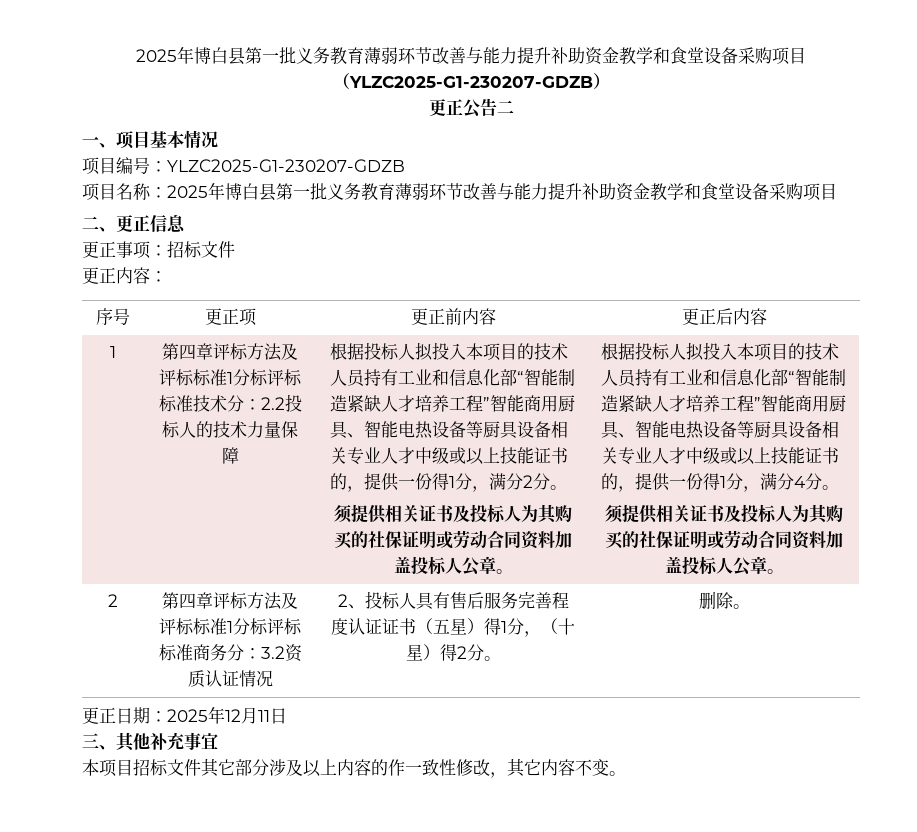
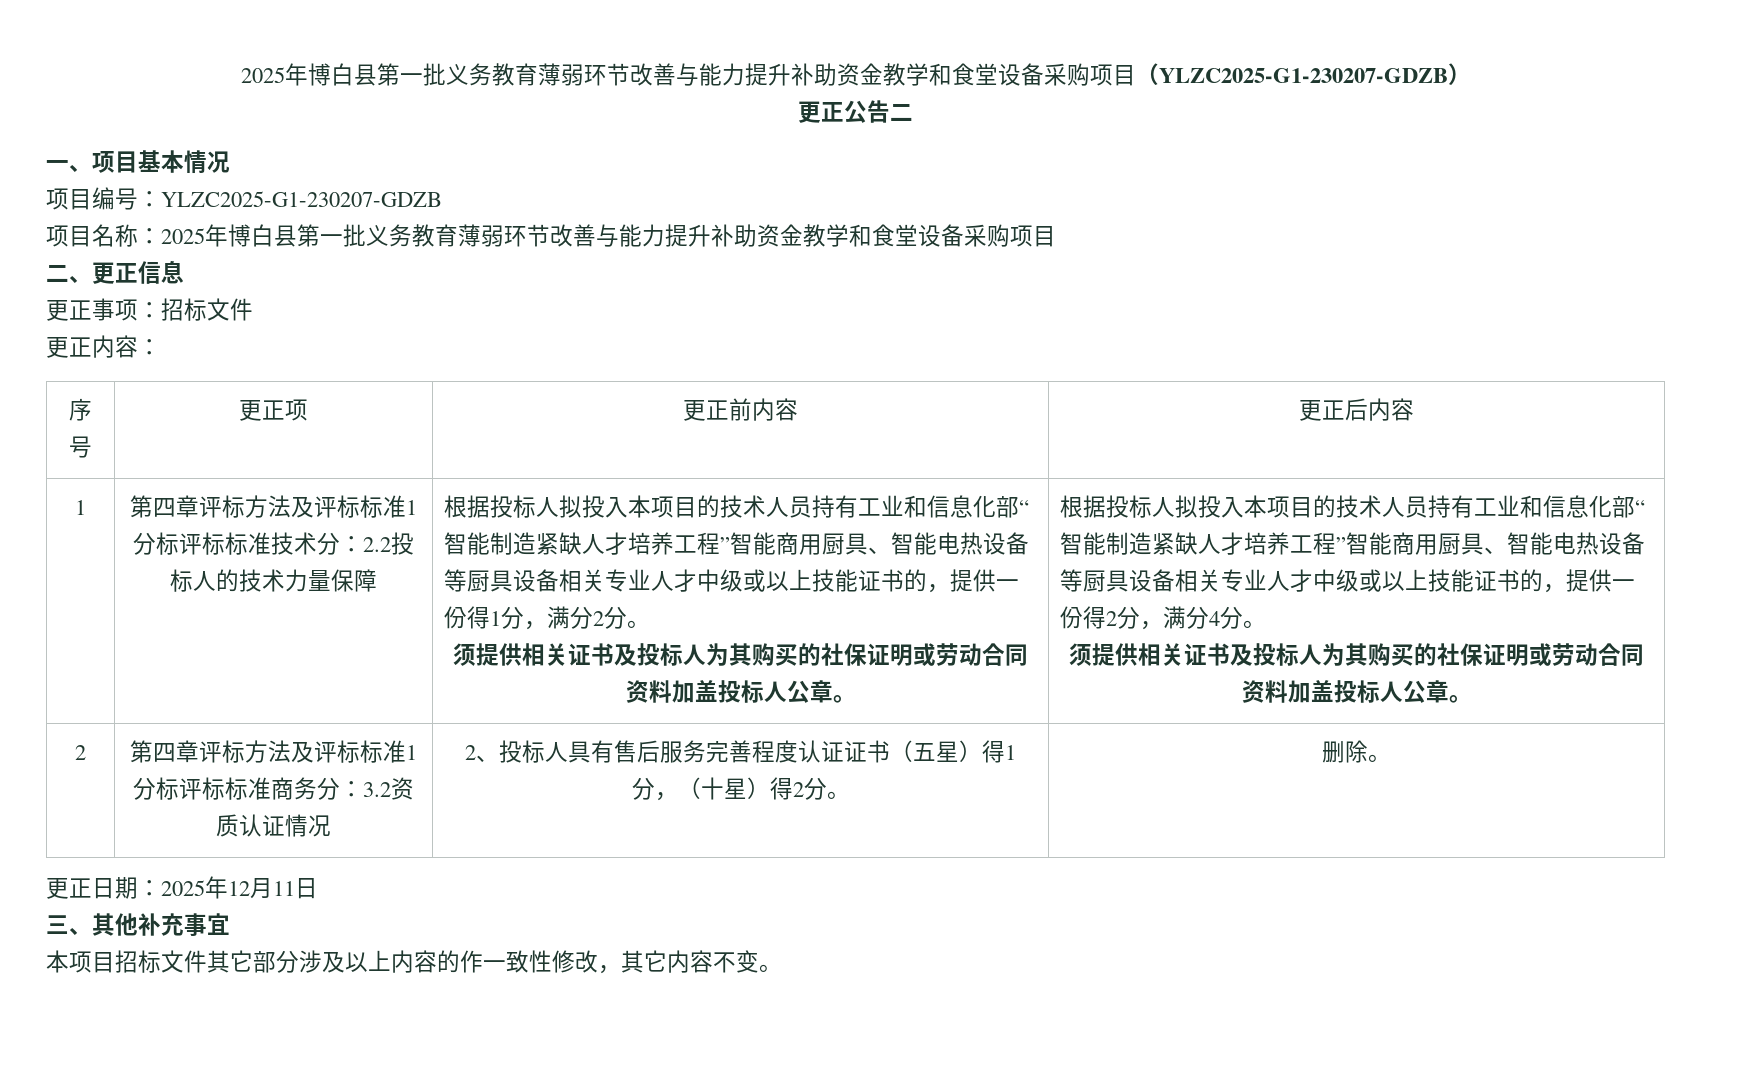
[720,476,727,488] 1 -> [1105,611,1117,626] 2

